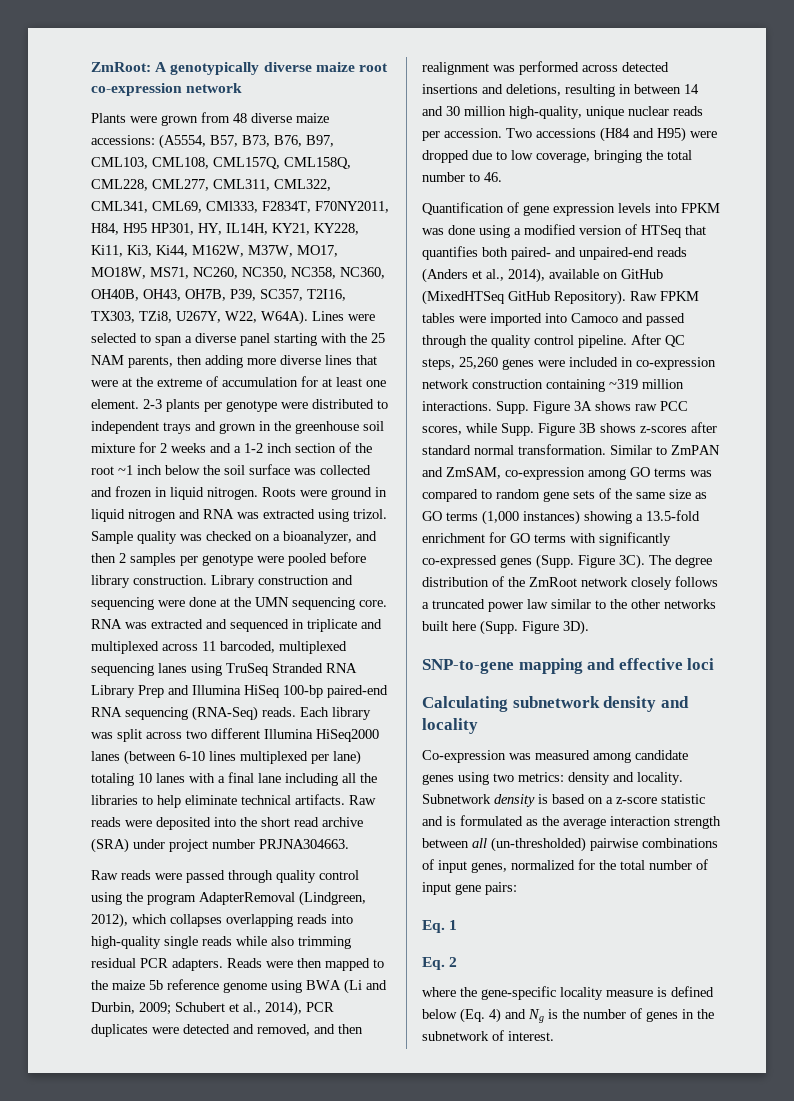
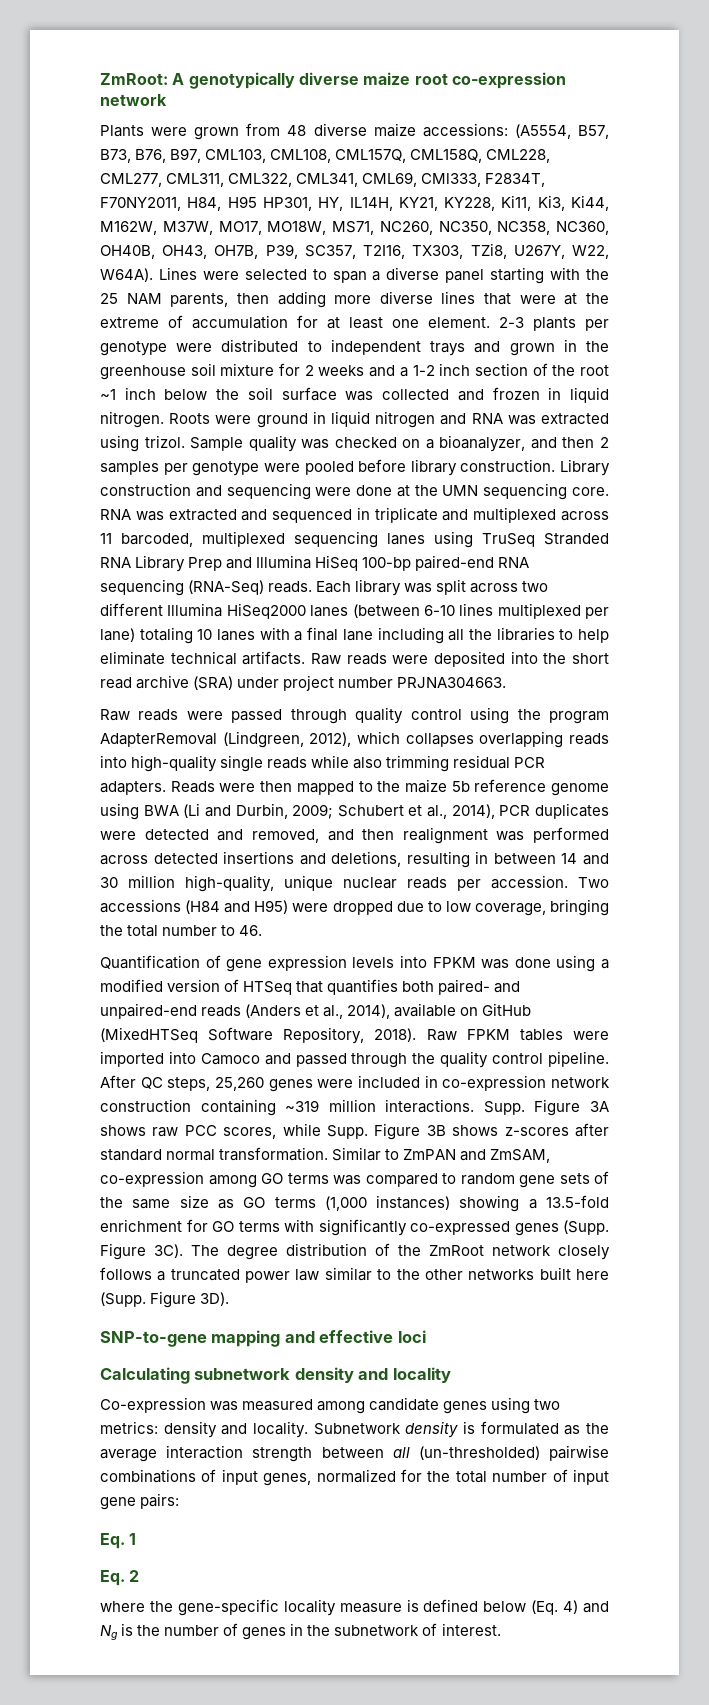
[508,290,626,305] GitHub Repository). -> [208,1027,417,1044] Software Repository, 2018).
[552,794,705,804] [422,816,456,826] based on a z-score statistic and is -> (475, 1427) none

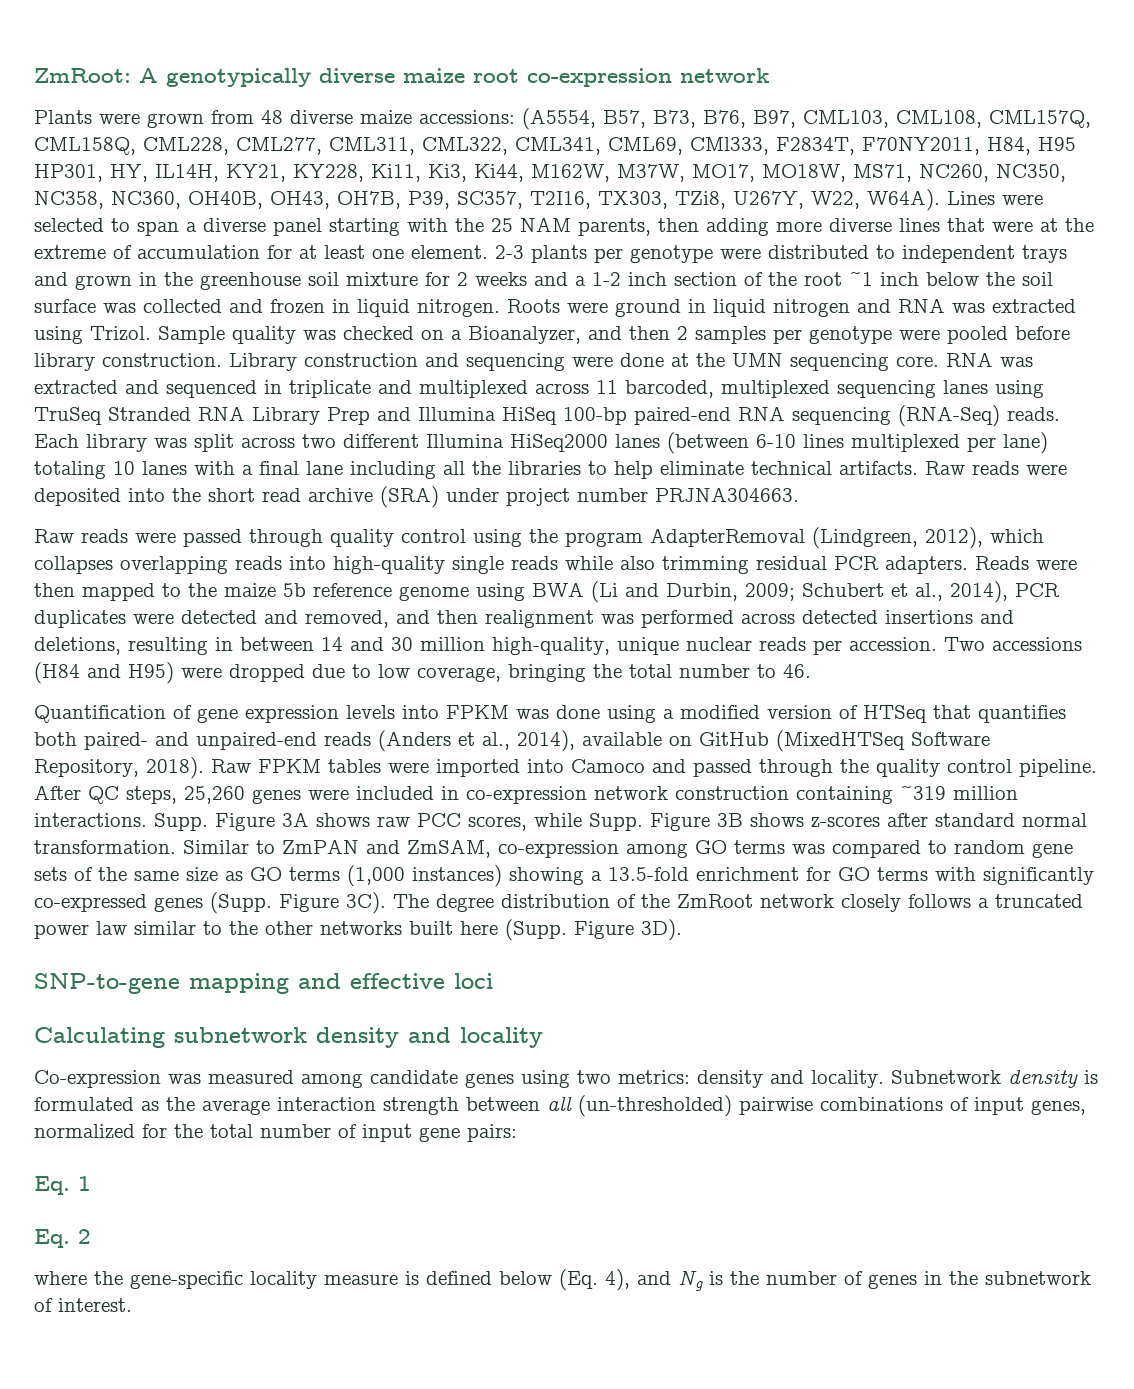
[144,435,185,448] trizol. -> [90,326,151,341] Trizol.
[439,435,526,452] bioanalyzer, -> [468,326,581,344] Bioanalyzer,
[563,1600,579,1614] 4) -> [605,1269,630,1291] 4),

